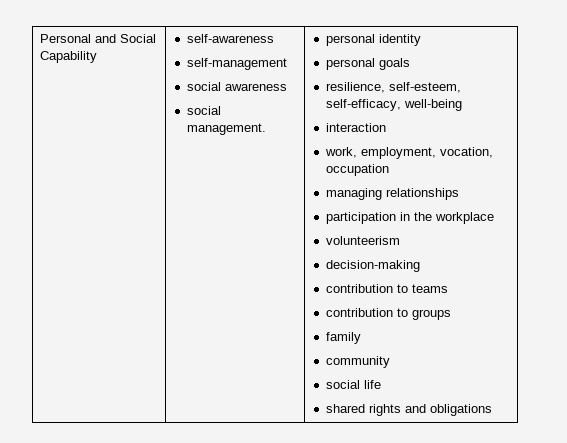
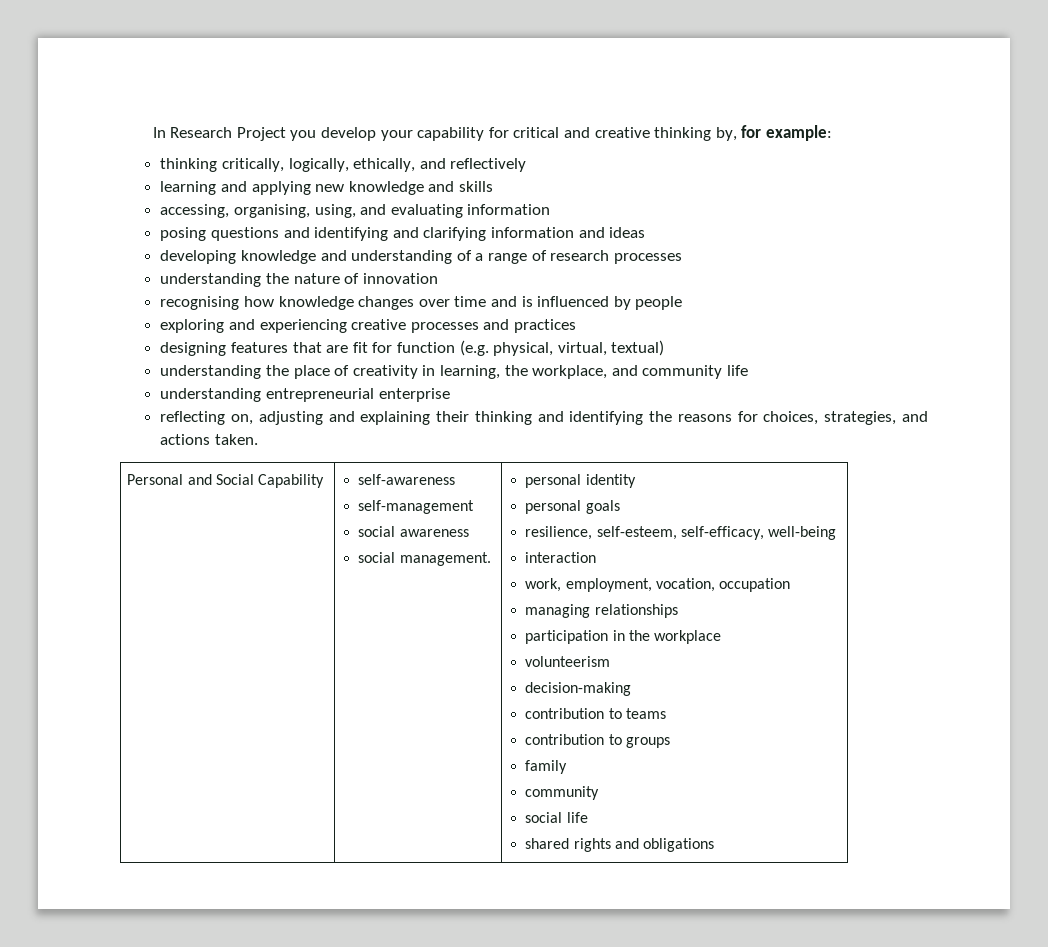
(39, 38) none -> [152,125,832,141] [160,158,527,172] [160,181,493,195] [160,204,551,218] [160,227,646,241] [160,250,682,264] [160,273,438,287] [160,296,683,310] [160,319,576,333] [160,340,665,356] [160,365,748,379] [160,388,450,402] [160,411,928,425] [160,434,258,445] In Research Project you develop your capability for critical and creative thinking by, for example: // thinking critically, logically, ethically, and reflectively // learning and applying new knowledge and skills // accessing, organising, using, and evaluating information // posing questions and identifying and clarifying information and ideas // developing knowledge and understanding of a range of research processes // understanding the nature of innovation // recognising how knowledge changes over time and is influenced by people // exploring and experiencing creative processes and practices // designing features that are fit for function (e.g. physical, virtual, textual) // understanding the place of creativity in learning, the workplace, and community life // understanding entrepreneurial enterprise // reflecting on, adjusting and explaining their thinking and identifying the reasons for choices, strategies, and actions taken. //

